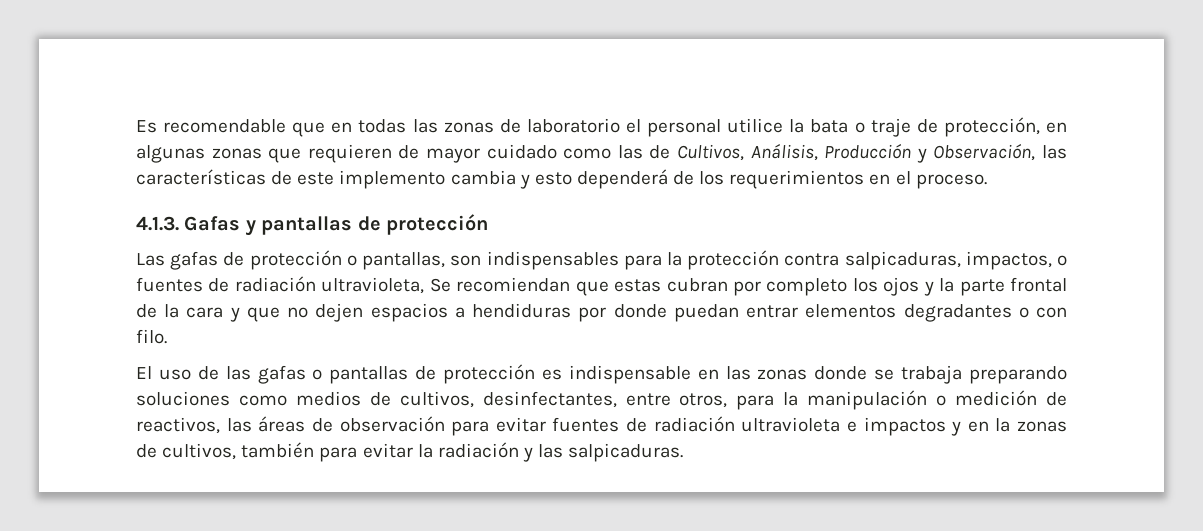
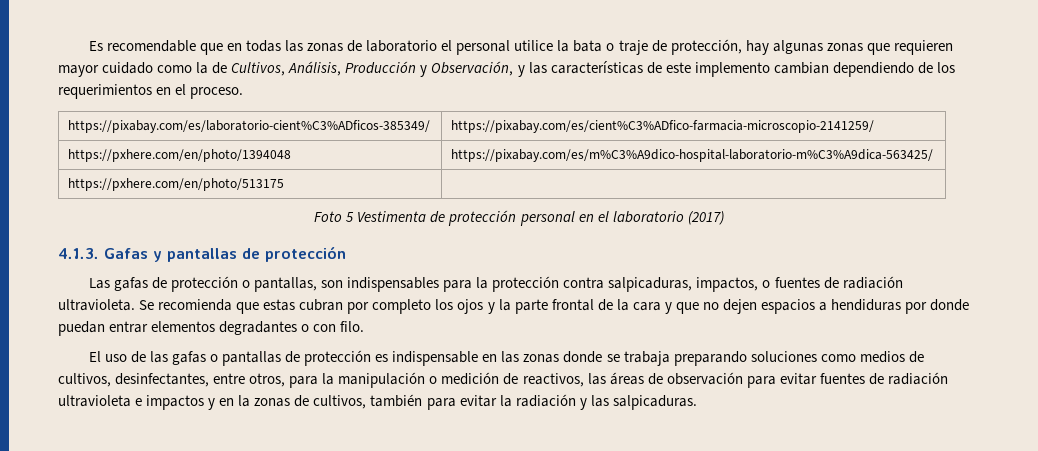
[1045,122,1067,133] en -> [745,40,769,55] hay
[398,145,420,159] de -> (953, 47) none
[617,145,643,159] las -> [196,62,209,74] la
(1036, 152) none -> [517,65,525,77] y
[450,169,668,189] cambia y esto dependerá -> [773,62,914,77] cambian dependiendo
(987, 181) none -> [68,120,431,133] [451,120,875,133] [68,149,292,162] [451,149,934,162] [68,178,285,191] [314,210,724,226] // https://pixabay.com/es/laboratorio-cient%C3%ADficos-385349/ | https://pixabay.com/es/cient%C3%ADfico-farmacia-microscopio-2141259/ // https://pxhere.com/en/photo/1394048 | https://pixabay.com/es/m%C3%A9dico-hospital-laboratorio-m%C3%A9dica-563425/ // https://pxhere.com/en/photo/513175 | // Foto 5 Vestimenta de protección personal en el laboratorio (2017)
[321,277,571,294] ultravioleta, Se recomiendan -> [58,299,233,311] ultravioleta. Se recomienda

